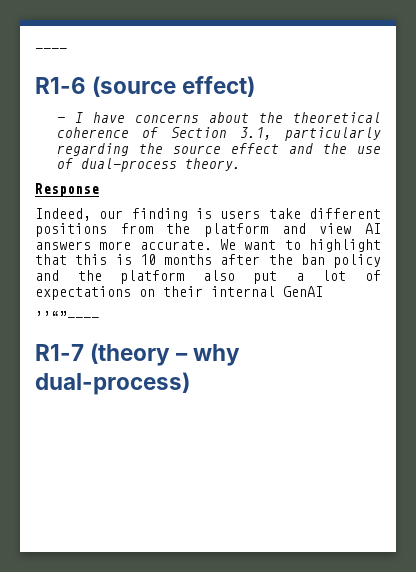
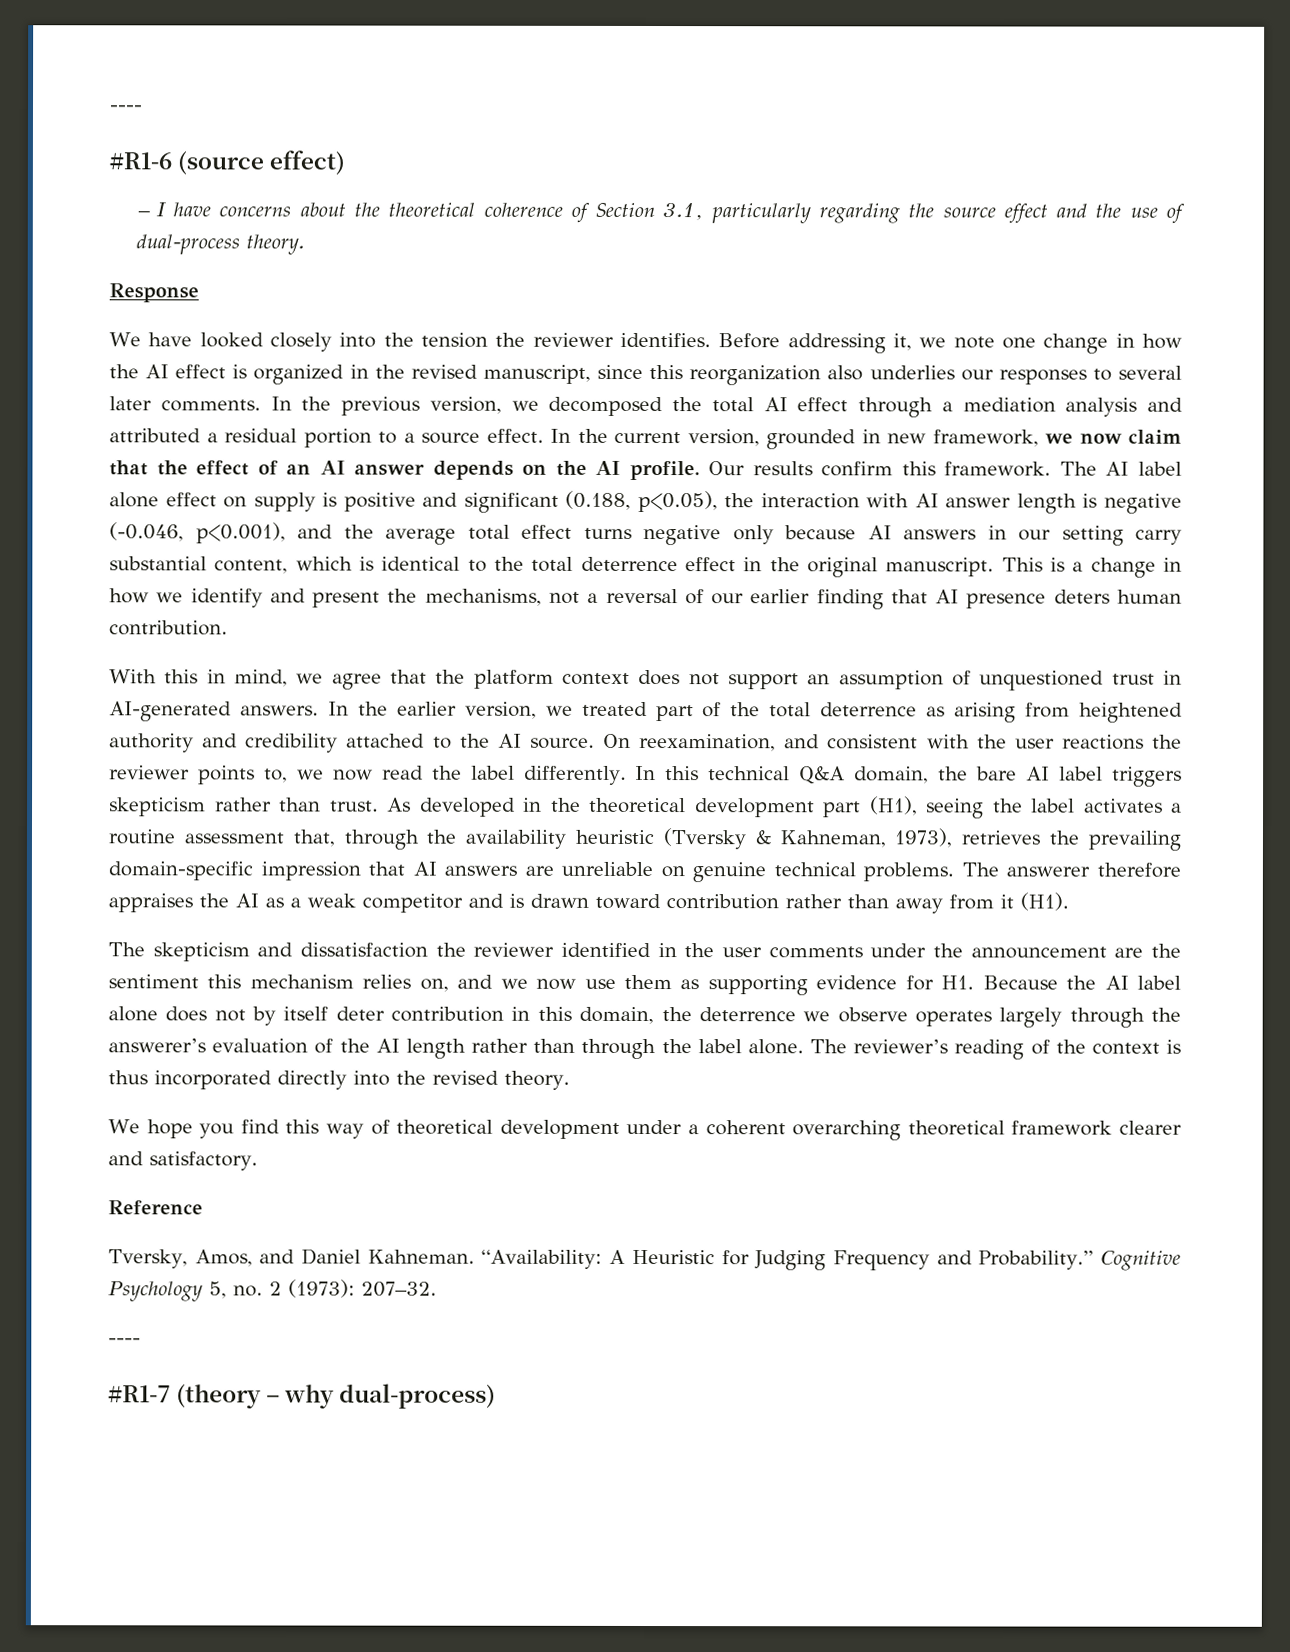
[35,48,67,53] [35,77,86,94] ---- // R1-6 -> [109,105,143,112] [109,152,172,170] ---- // #R1-6
[35,208,381,221] [35,223,381,237] [35,239,381,252] [35,254,381,268] [35,270,381,284] [35,286,323,300] [35,311,99,322] [35,344,84,361] Indeed, our finding is users take different positions from the platform and view AI answers more accurate. We want to highlight that this is 10 months after the ban policy and the platform also put a lot of expectations on their internal GenAI // ’’“”---- // R1-7 -> [109,332,1183,354] [109,364,1182,386] [109,396,1183,418] [109,428,1182,450] [109,460,1182,481] [109,490,1182,514] [109,522,1182,546] [109,556,1183,578] [109,588,1183,610] [109,620,228,636] [109,669,1183,691] [109,701,1183,723] [109,733,1182,753] [109,765,1182,787] [109,796,1182,819] [108,828,1181,851] [108,861,1181,883] [108,892,1069,914] [108,942,1181,962] [108,974,1182,996] [108,1006,1182,1028] [108,1038,1181,1060] [108,1070,570,1090] [108,1119,1182,1141] [108,1151,258,1171] [108,1200,203,1215] [108,1248,1182,1271] [108,1279,437,1302] [108,1338,141,1345] [108,1385,171,1403] We have looked closely into the tension the reviewer identifies. Before addressing it, we note one change in how the AI effect is organized in the revised manuscript, since this reorganization also underlies our responses to several later comments. In the previous version, we decomposed the total AI effect through a mediation analysis and attributed a residual portion to a source effect. In the current version, grounded in new framework, we now claim that the effect of an AI answer depends on the AI profile. Our results confirm this framework. The AI label alone effect on supply is positive and significant (0.188, p<0.05), the interaction with AI answer length is negative (-0.046, p<0.001), and the average total effect turns negative only because AI answers in our setting carry substantial content, which is identical to the total deterrence effect in the original manuscript. This is a change in how we identify and present the mechanisms, not a reversal of our earlier finding that AI presence deters human contribution. // With this in mind, we agree that the platform context does not support an assumption of unquestioned trust in AI-generated answers. In the earlier version, we treated part of the total deterrence as arising from heightened authority and credibility attached to the AI source. On reexamination, and consistent with the user reactions the reviewer points to, we now read the label differently. In this technical Q&A domain, the bare AI label triggers skepticism rather than trust. As developed in the theoretical development part (H1), seeing the label activates a routine assessment that, through the availability heuristic (Tversky & Kahneman, 1973), retrieves the prevailing domain-specific impression that AI answers are unreliable on genuine technical problems. The answerer therefore appraises the AI as a weak competitor and is drawn toward contribution rather than away from it (H1). // The skepticism and dissatisfaction the reviewer identified in the user comments under the announcement are the sentiment this mechanism relies on, and we now use them as supporting evidence for H1. Because the AI label alone does not by itself deter contribution in this domain, the deterrence we observe operates largely through the answerer’s evaluation of the AI length rather than through the label alone. The reviewer’s reading of the context is thus incorporated directly into the revised theory. // We hope you find this way of theoretical development under a coherent overarching theoretical framework clearer and satisfactory. // Reference // Tversky, Amos, and Daniel Kahneman. “Availability: A Heuristic for Judging Frequency and Probability.” Cognitive Psychology 5, no. 2 (1973): 207–32. // ---- // #R1-7

